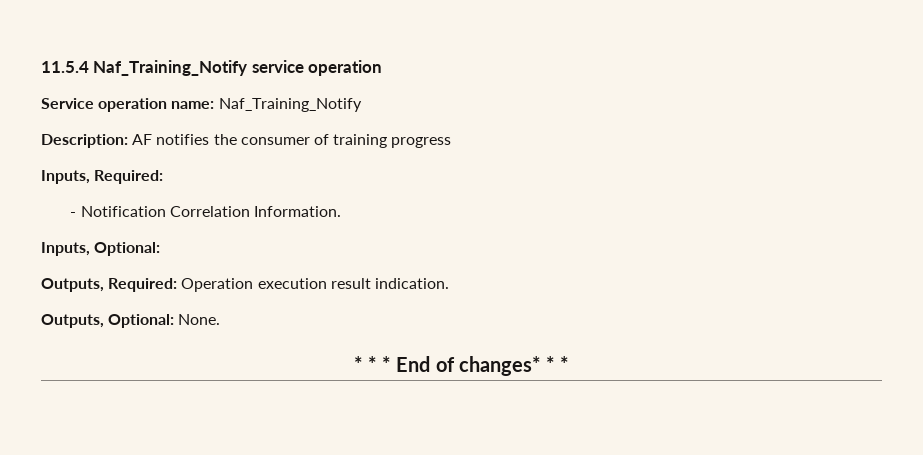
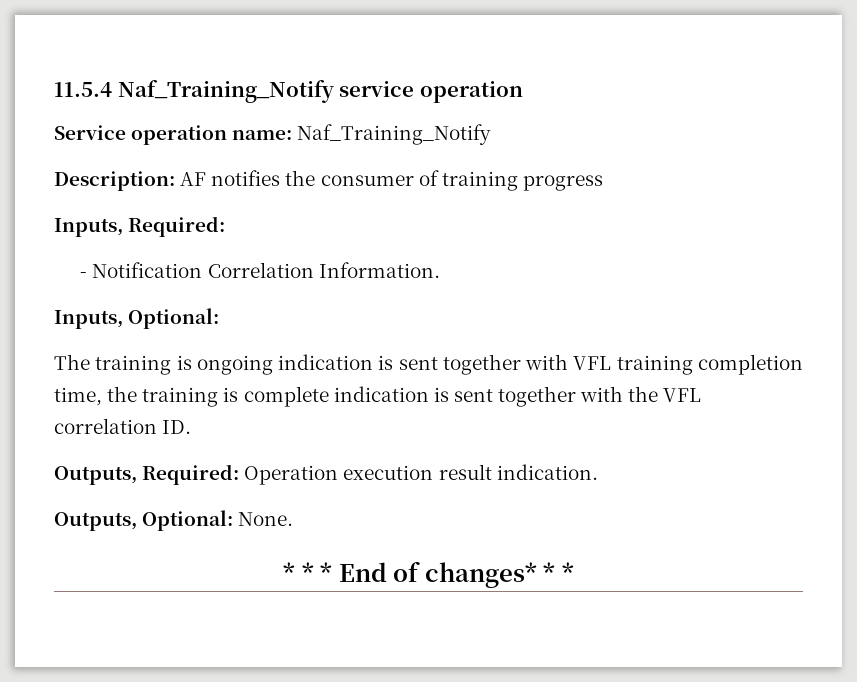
(161, 249) none -> [54,354,803,375] [54,386,702,407] [54,418,192,434] // The training is ongoing indication is sent together with VFL training completion time, the training is complete indication is sent together with the VFL correlation ID.

